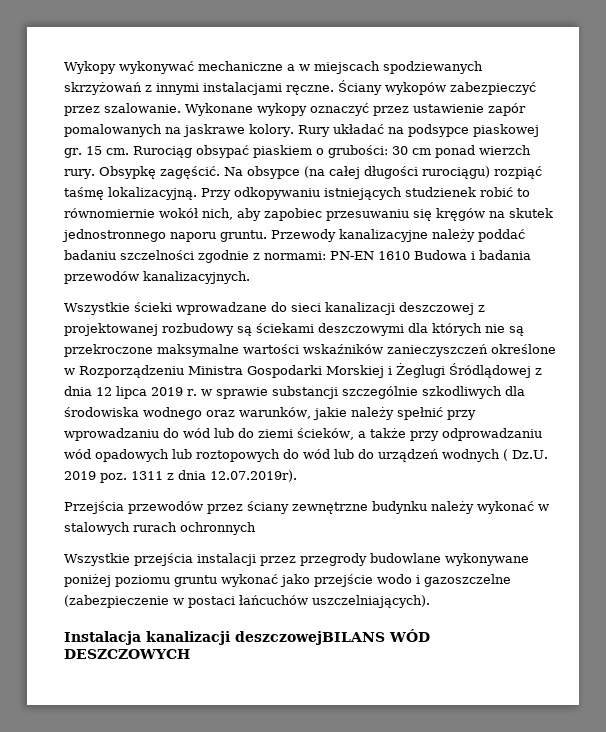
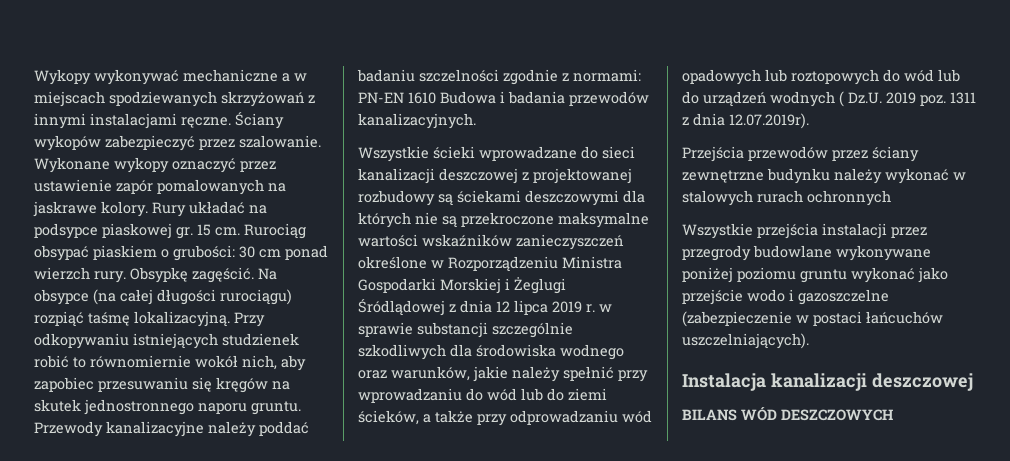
[235,631,385,645] deszczowejBILANS -> [871,373,973,391] [682,409,737,421] deszczowej // BILANS

